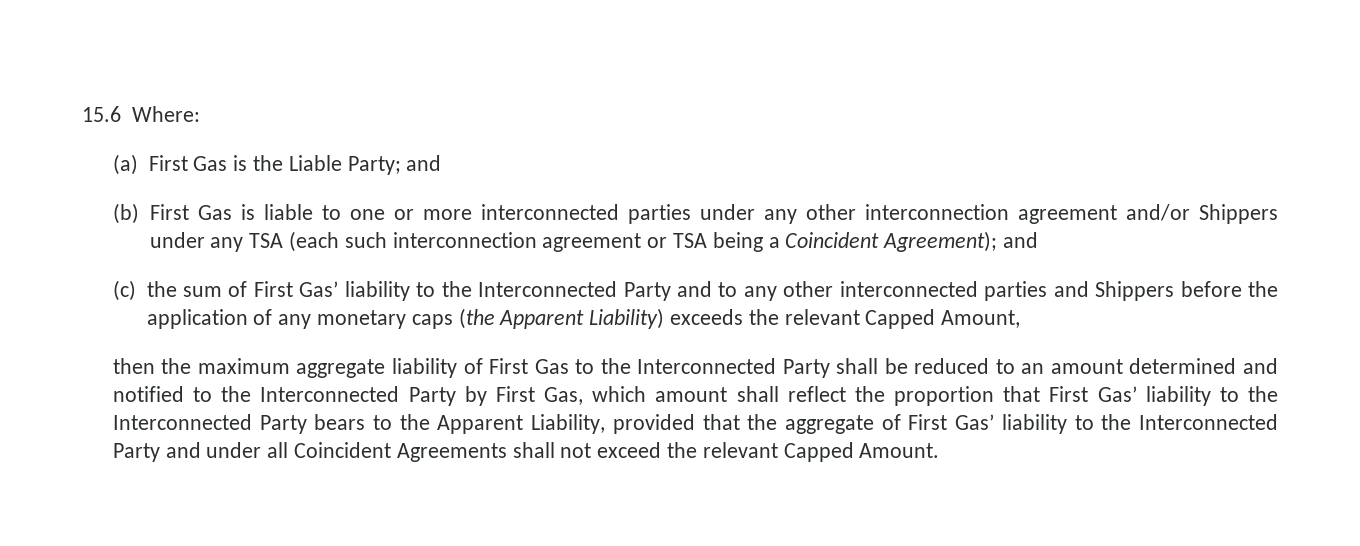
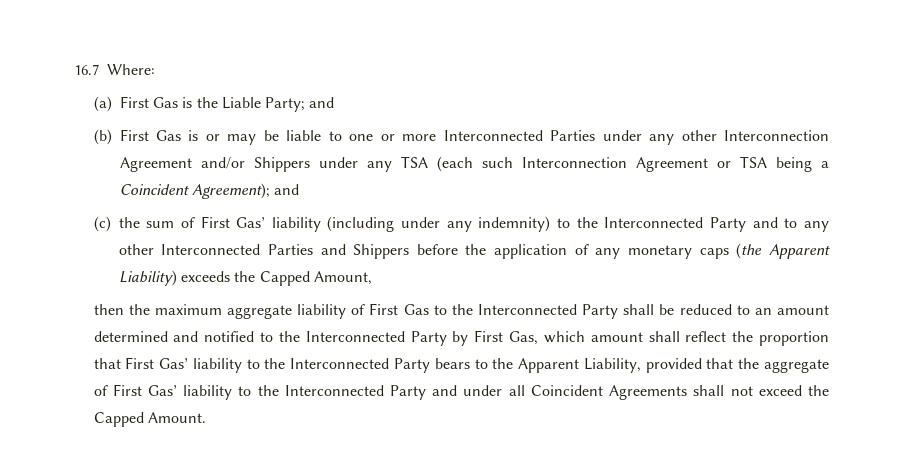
[82,106,121,122] 15.6 -> [74,64,99,75] 16.7
(255, 212) none -> [205,130,279,145] or may be
[480,204,691,224] interconnected parties -> [443,130,596,141] Interconnected Parties
[864,204,1117,224] interconnection agreement -> [724,130,829,141] [119,157,192,172] Interconnection Agreement
[392,232,642,252] interconnection agreement -> [521,157,708,172] Interconnection Agreement
(410, 291) none -> [327,216,551,232] (including under any indemnity)
[839,281,1048,301] interconnected parties -> [161,244,313,255] Interconnected Parties
[784,309,860,325] relevant -> (256, 276) none
[702,442,778,458] relevant -> (829, 390) none

